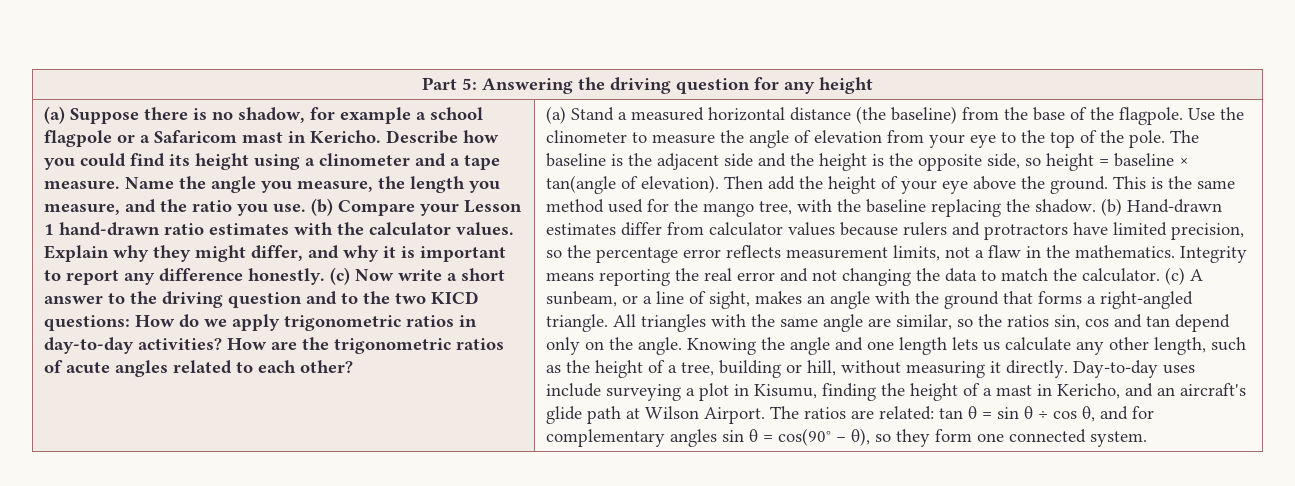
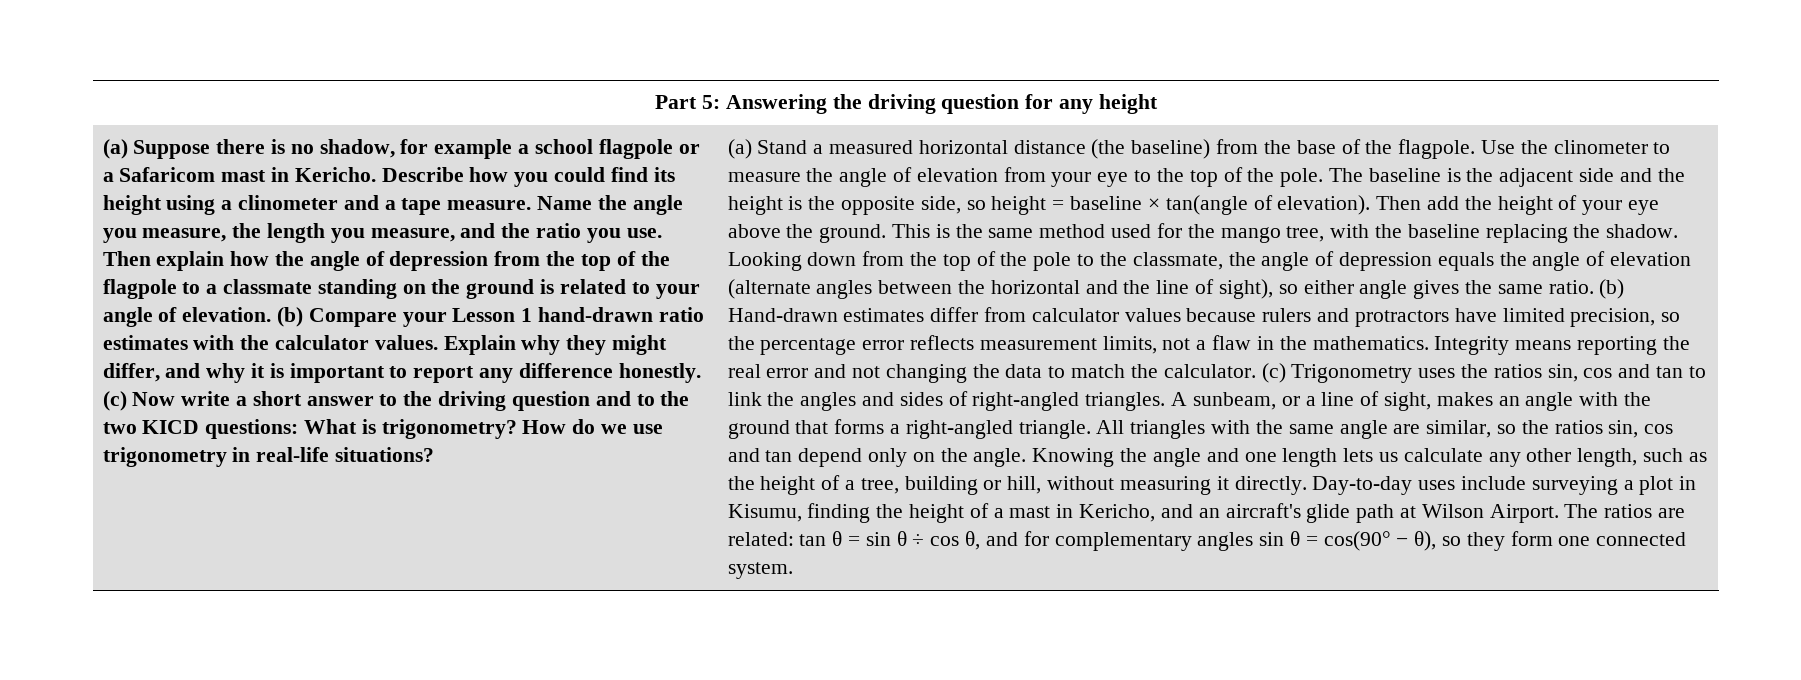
(306, 208) none -> [102,251,670,271] [102,279,700,299] [102,307,272,327] Then explain how the angle of depression from the top of the flagpole to a classmate standing on the ground is related to your angle of elevation.
[134,314,477,331] [43,337,504,354] [43,360,353,377] How do we apply trigonometric ratios in day-to-day activities? How are the trigonometric ratios of acute angles related to each other? -> [304,419,663,439] [102,447,435,467] What is trigonometry? How do we use trigonometry in real-life situations?
(1096, 206) none -> [727,251,1691,271] [727,279,1594,299] Looking down from the top of the pole to the classmate, the angle of depression equals the angle of elevation (alternate angles between the horizontal and the line of sight), so either angle gives the same ratio.
(1185, 276) none -> [1291,364,1706,383] [727,391,1166,411] Trigonometry uses the ratios sin, cos and tan to link the angles and sides of right-angled triangles.

